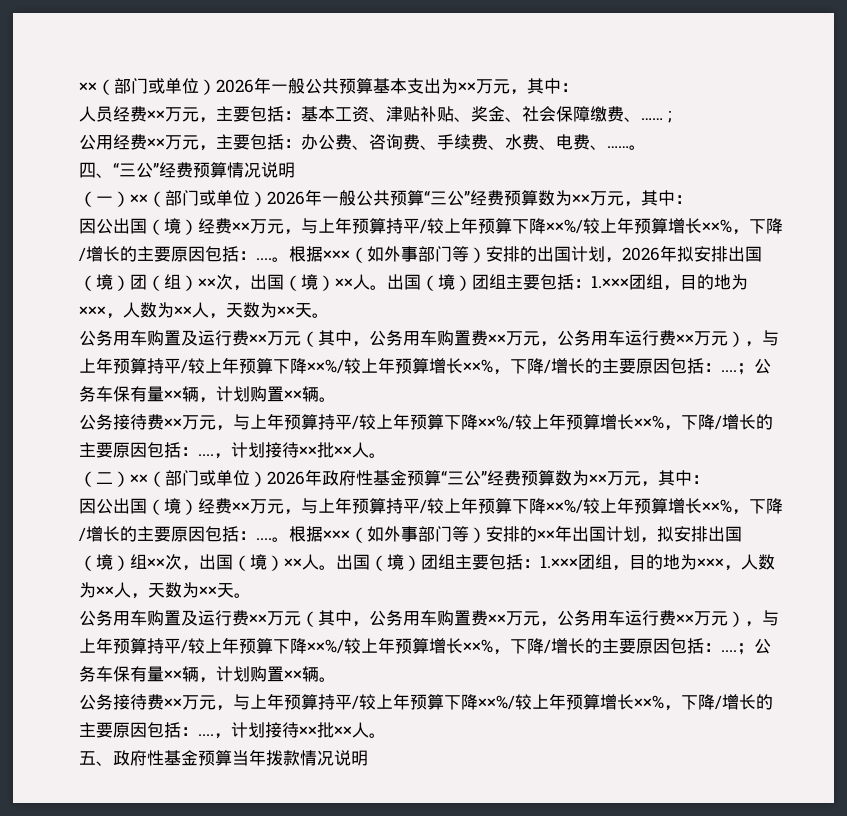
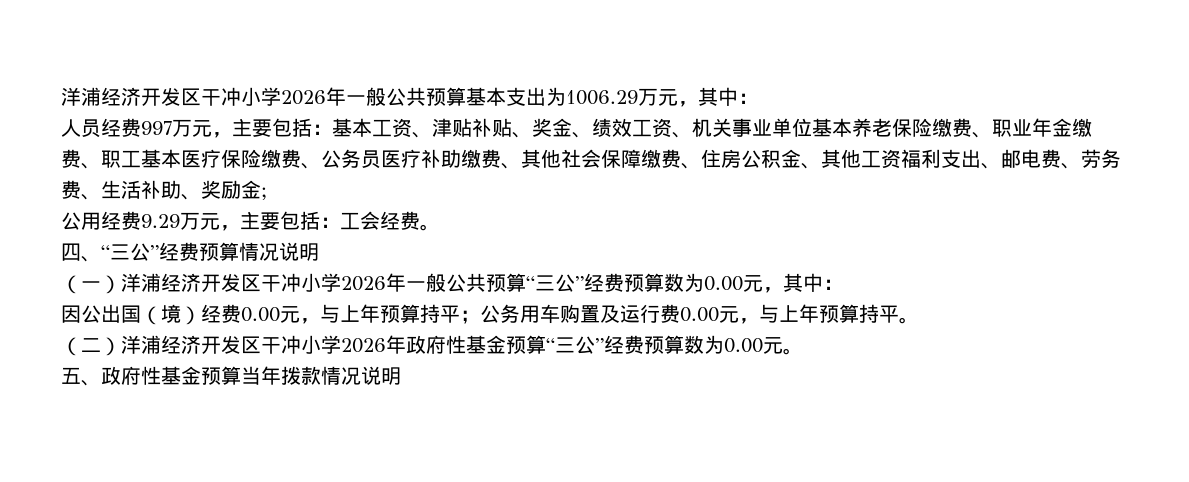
[79,78,216,95] ××（部门或单位） -> [61,87,281,106] 洋浦经济开发区干冲小学
[458,82,476,92] ×× -> [566,90,638,105] 1006.29
[147,110,165,120] ×× -> [141,121,172,135] 997
[522,106,663,122] 社会保障缴费、…… -> [592,118,1092,138] [61,149,1121,169] [61,180,261,200] 绩效工资、机关事业单位基本养老保险缴费、职业年金缴费、职工基本医疗保险缴费、公务员医疗补助缴费、其他社会保障缴费、住房公积金、其他工资福利支出、邮电费、劳务费、生活补助、奖励金
[147,134,629,151] ××万元，主要包括：办公费、咨询费、手续费、水费、电费、…… -> [141,211,420,231] 9.29万元，主要包括：工会经费
[130,190,267,207] ××（部门或单位） -> [121,273,341,292] 洋浦经济开发区干冲小学
[572,190,692,207] [79,217,783,235] [79,245,762,263] [79,274,748,291] [79,302,329,319] [79,330,779,347] [79,357,771,375] [79,386,336,403] [79,413,773,431] [79,442,386,459] [79,470,267,487] ××万元，其中： // 因公出国（境）经费××万元，与上年预算持平/较上年预算下降××%/较上年预算增长××%，下降/增长的主要原因包括：....。根据×××（如外事部门等）安排的出国计划，2026年拟安排出国（境）团（组）××次，出国（境）××人。出国（境）团组主要包括：1.×××团组，目的地为×××，人数为××人，天数为××天。 // 公务用车购置及运行费××万元（其中，公务用车购置费××万元，公务用车运行费××万元），与上年预算持平/较上年预算下降××%/较上年预算增长××%，下降/增长的主要原因包括：....；公务车保有量××辆，计划购置××辆。 // 公务接待费××万元，与上年预算持平/较上年预算下降××%/较上年预算增长××%，下降/增长的主要原因包括：....，计划接待××批××人。 // （二）××（部门或单位） -> [704,273,843,293] [61,304,919,325] [61,335,341,356] 0.00元，其中： // 因公出国（境）经费0.00元，与上年预算持平；公务用车购置及运行费0.00元，与上年预算持平。 // （二）洋浦经济开发区干冲小学
[589,470,709,487] [79,497,783,515] [79,525,742,543] [79,554,775,571] [79,582,251,599] [79,610,779,627] [79,637,771,655] [79,666,336,683] [79,693,773,711] [79,722,369,739] ××万元，其中： // 因公出国（境）经费××万元，与上年预算持平/较上年预算下降××%/较上年预算增长××%，下降/增长的主要原因包括：....。根据×××（如外事部门等）安排的××年出国计划，拟安排出国（境）组××次，出国（境）××人。出国（境）团组主要包括：1.×××团组，目的地为×××，人数为××人，天数为××天。 // 公务用车购置及运行费××万元（其中，公务用车购置费××万元，公务用车运行费××万元），与上年预算持平/较上年预算下降××%/较上年预算增长××%，下降/增长的主要原因包括：....；公务车保有量××辆，计划购置××辆。 // 公务接待费××万元，与上年预算持平/较上年预算下降××%/较上年预算增长××%，下降/增长的主要原因包括：....，计划接待××批××人 -> [724,337,783,354] 0.00元

